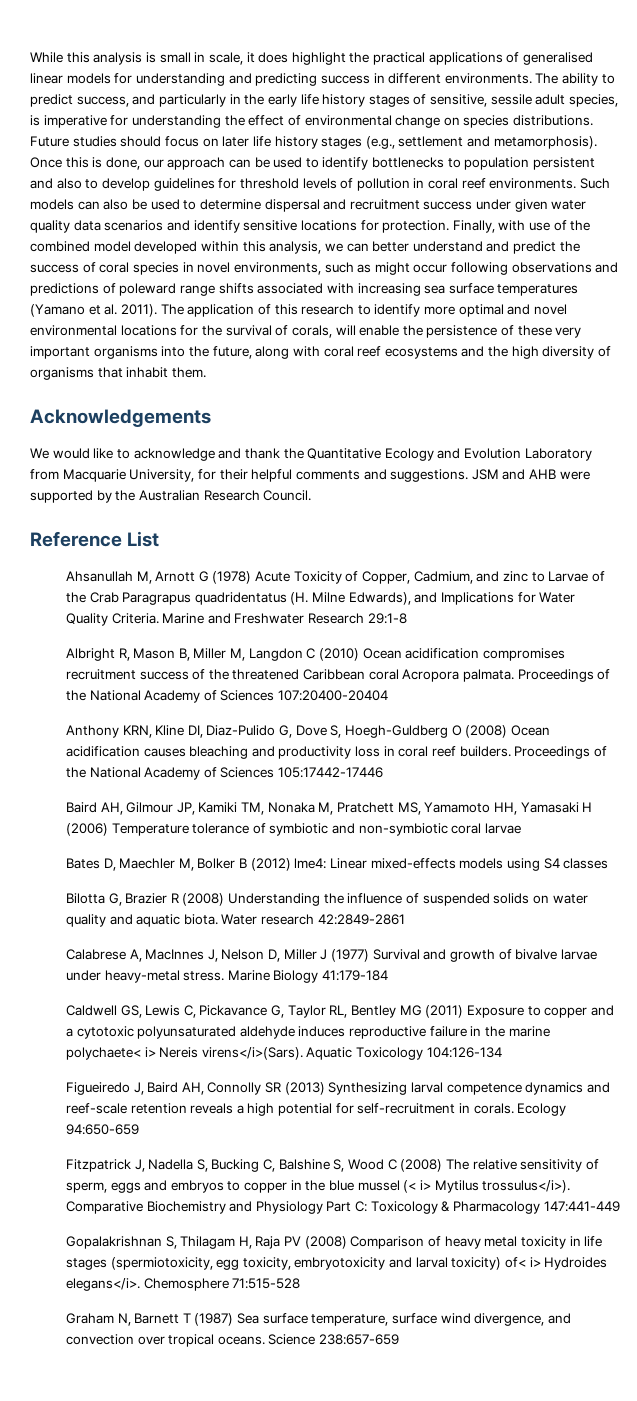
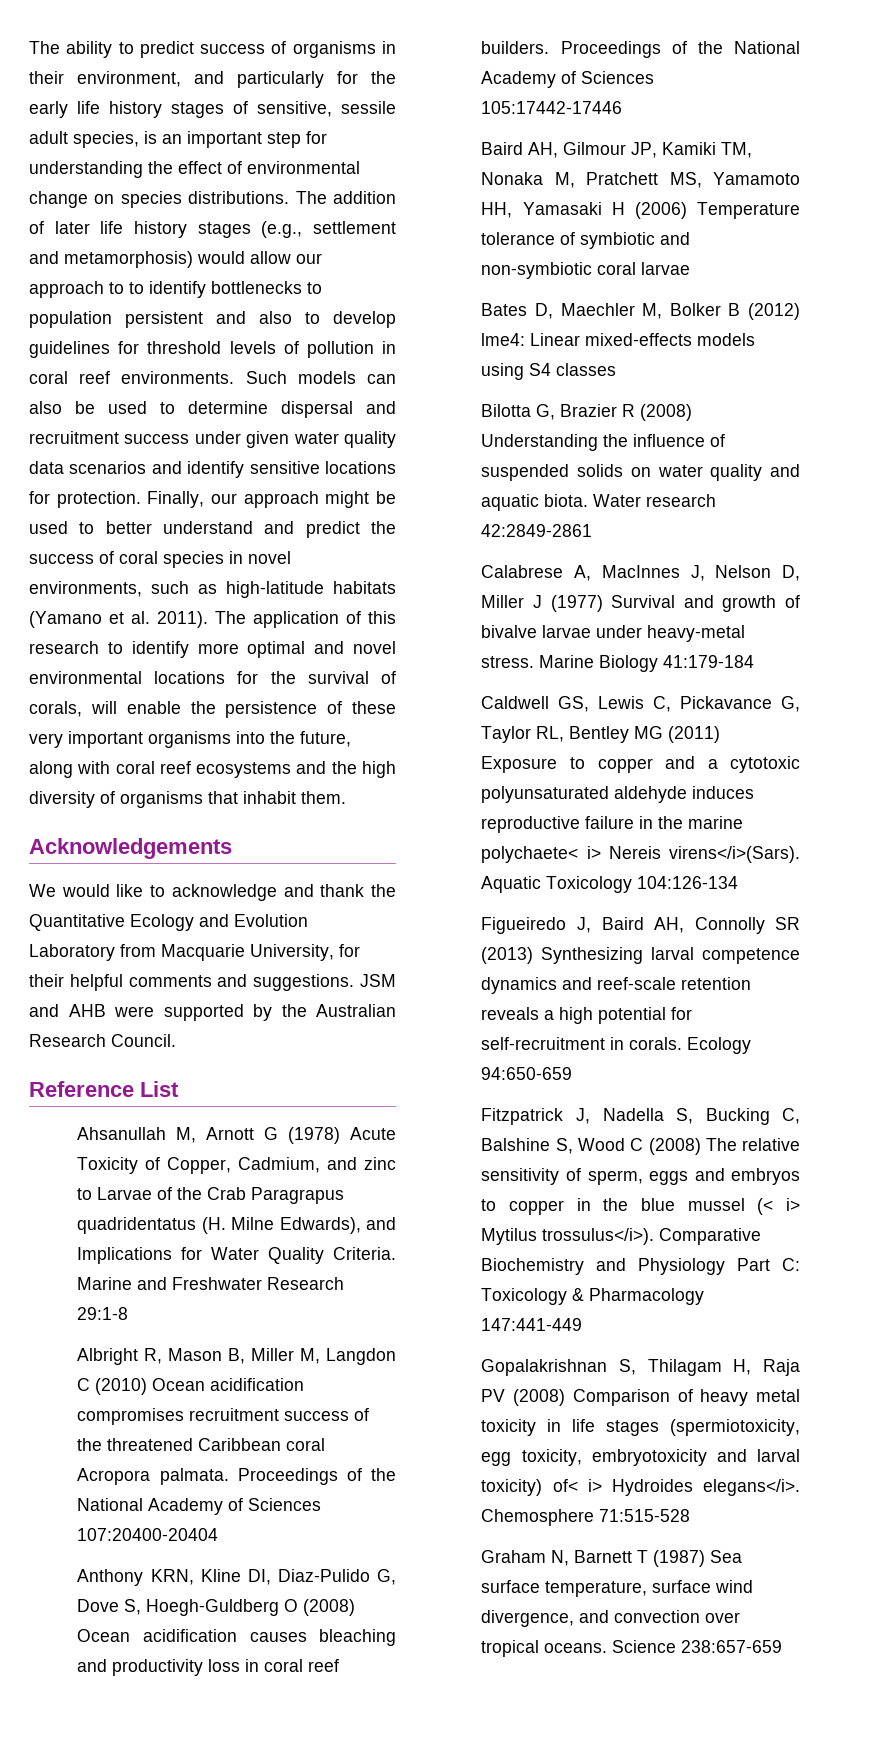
[30,52,594,65] [30,73,615,86] [30,94,129,107] While this analysis is small in scale, it does highlight the practical applications of generalised linear models for understanding and predicting success in different environments. The ability to predict success, -> [29,41,396,58] [29,71,181,87] The ability to predict success of organisms in their environment,
[229,94,241,104] in -> [337,71,358,84] for
[43,115,107,128] imperative -> [162,131,301,148] an important step
[30,136,219,147] Future studies should focus on -> [295,191,396,204] [29,221,44,234] The addition of
[493,136,597,149] [30,157,303,170] metamorphosis). Once this is done, our approach can be used -> [64,251,322,268] [29,281,124,298] metamorphosis) would allow our approach to
[498,220,591,231] [30,241,369,254] with use of the combined model developed within this analysis, we can -> [211,491,396,508] [29,521,95,534] our approach might be used to
[374,262,619,275] [30,283,579,296] might occur following observations and predictions of poleward range shifts associated with increasing sea surface temperatures -> [226,581,396,598] high-latitude habitats

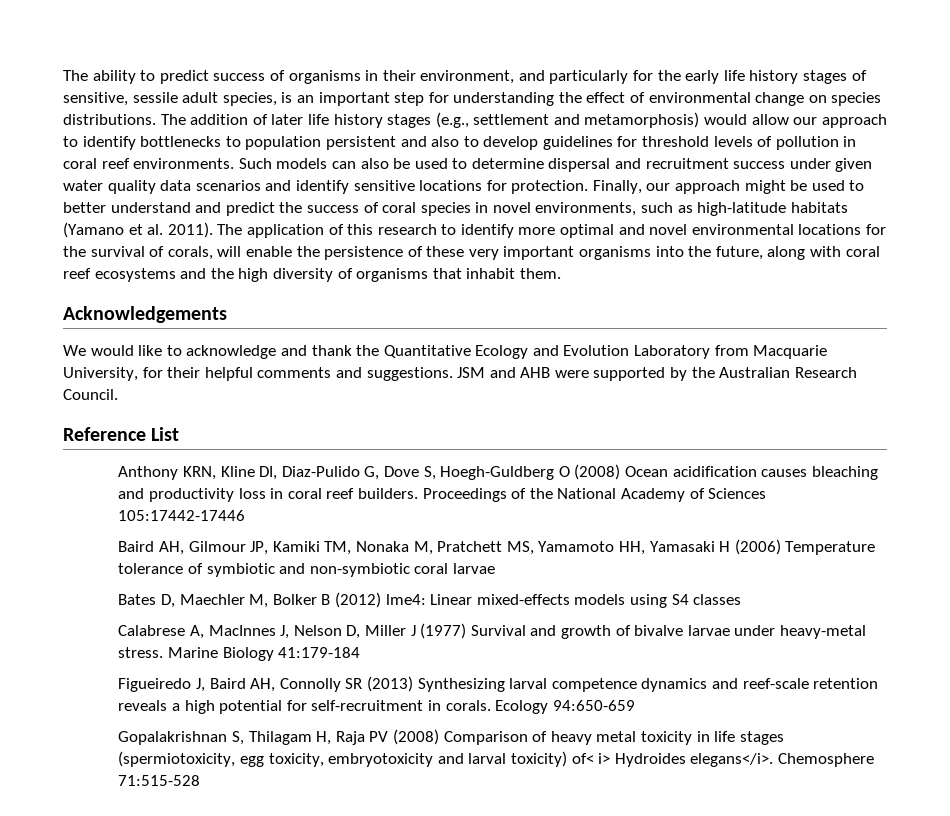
[129,282,144,294] to -> (78, 141) none
[77,1127,396,1144] [77,1157,397,1174] [77,1187,345,1204] [77,1217,396,1234] [77,1247,396,1264] [77,1277,345,1290] [77,1307,129,1320] [77,1348,396,1365] [77,1378,305,1395] [77,1408,370,1425] [77,1438,326,1451] [77,1468,397,1485] [77,1498,322,1515] [77,1528,219,1541] // Ahsanullah M, Arnott G (1978) Acute Toxicity of Copper, Cadmium, and zinc to Larvae of the Crab Paragrapus quadridentatus (H. Milne Edwards), and Implications for Water Quality Criteria. Marine and Freshwater Research 29:1-8 // Albright R, Mason B, Miller M, Langdon C (2010) Ocean acidification compromises recruitment success of the threatened Caribbean coral Acropora palmata. Proceedings of the National Academy of Sciences 107:20400-20404 -> (180, 434) none
[481,404,693,421] [481,434,726,451] [481,464,800,481] [481,494,717,511] [481,524,593,537] // Bilotta G, Brazier R (2008) Understanding the influence of suspended solids on water quality and aquatic biota. Water research 42:2849-2861 -> (742, 599) none
[481,696,800,712] [481,726,721,743] [481,756,800,773] [481,786,755,803] [481,816,744,833] [481,846,800,863] [481,876,739,893] // Caldwell GS, Lewis C, Pickavance G, Taylor RL, Bentley MG (2011) Exposure to copper and a cytotoxic polyunsaturated aldehyde induces reproductive failure in the marine polychaete< i> Nereis virens</i>(Sars). Aquatic Toxicology 104:126-134 -> (361, 652) none
[481,1108,800,1125] [481,1138,800,1155] [481,1168,800,1185] [481,1198,800,1215] [481,1228,762,1245] [481,1258,800,1275] [481,1288,705,1305] [481,1318,583,1331] // Fitzpatrick J, Nadella S, Bucking C, Balshine S, Wood C (2008) The relative sensitivity of sperm, eggs and embryos to copper in the blue mussel (< i> Mytilus trossulus</i>). Comparative Biochemistry and Physiology Part C: Toxicology & Pharmacology 147:441-449 -> (635, 705) none
[481,1550,743,1567] [481,1580,754,1597] [481,1610,741,1627] [481,1640,783,1657] // Graham N, Barnett T (1987) Sea surface temperature, surface wind divergence, and convection over tropical oceans. Science 238:657-659 -> (201, 780) none

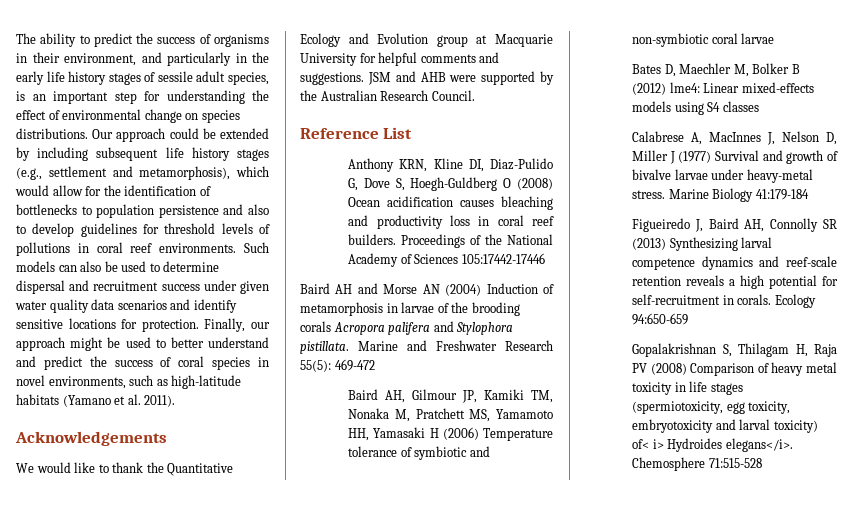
(209, 77) none -> [136,33,154,44] the
[633,70,654,81] for -> [235,53,247,63] in
[63,92,128,106] sensitive, -> (156, 77) none
[160,114,304,125] The addition of later -> [92,128,269,142] [16,147,159,161] Our approach could be extended by including subsequent
[584,112,887,128] [63,136,136,150] metamorphosis) would allow our approach to identify -> [139,166,269,180] [15,185,211,196] metamorphosis), which would allow for the identification of
[325,136,396,150] persistent -> [158,205,219,218] persistence
[775,136,839,150] pollution -> [16,242,70,256] pollutions
[217,224,887,238] [63,246,880,260] [63,268,561,282] The application of this research to identify more optimal and novel environmental locations for the survival of corals, will enable the persistence of these very important organisms into the future, along with coral reef ecosystems and the high diversity of organisms that inhabit them. -> (176, 401) none
[186,345,307,359] acknowledge and -> (109, 468) none
[634,345,828,359] [63,367,201,381] Laboratory from Macquarie University, for their -> [436,34,553,47] [300,53,376,66] group at Macquarie University for
(246, 515) none -> [300,283,554,296] [300,302,520,316] [300,321,514,335] [300,340,553,354] [300,359,375,372] // Baird AH and Morse AN (2004) Induction of metamorphosis in larvae of the brooding corals Acropora palifera and Stylophora pistillata. Marine and Freshwater Research 55(5): 469-472

